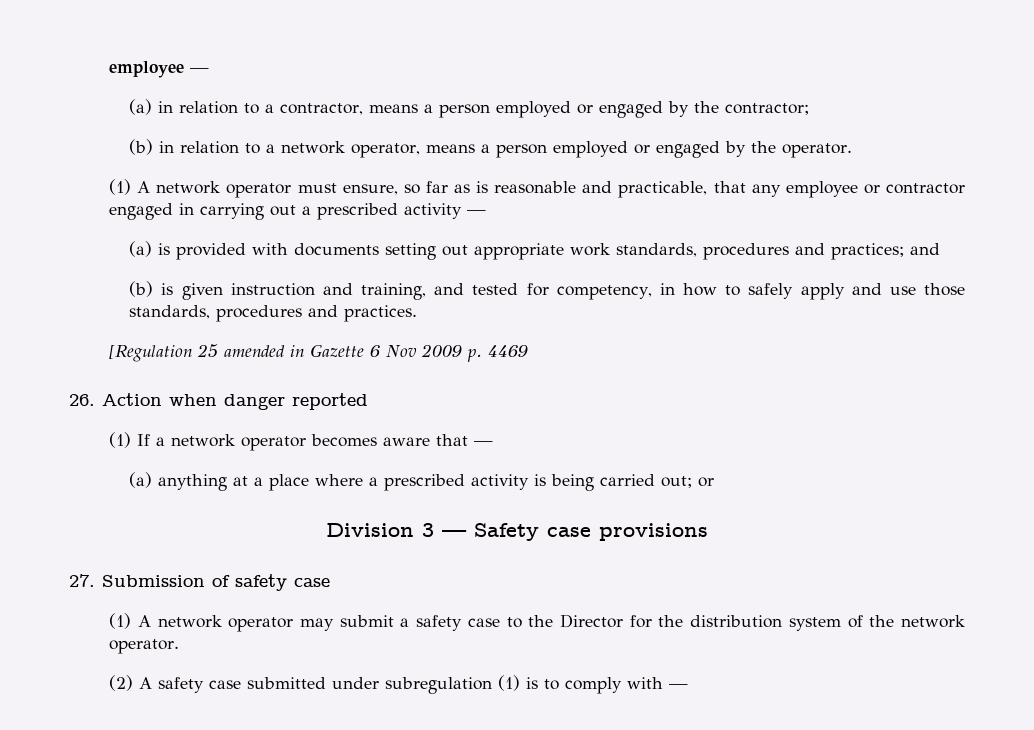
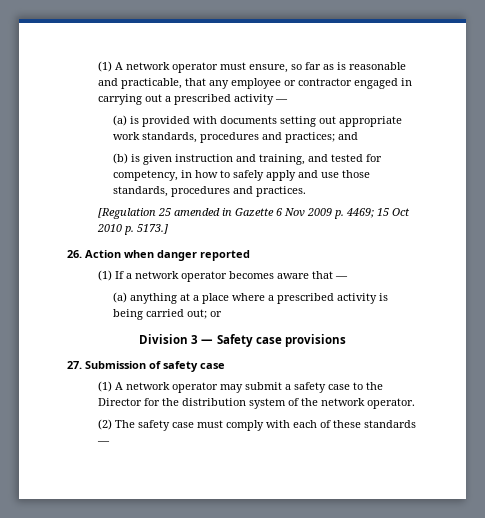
[109,61,210,78] [129,99,810,118] [129,139,853,158] employee — // (a) in relation to a contractor, means a person employed or engaged by the contractor; // (b) in relation to a network operator, means a person employed or engaged by the operator. // -> (97, 66) none
[488,345,529,357] 4469 -> [345,208,410,218] [96,224,168,235] 4469; 15 Oct 2010 p. 5173.]
[139,675,664,694] A safety case submitted under subregulation (1) is to comply with -> [114,420,416,431] The safety case must comply with each of these standards

